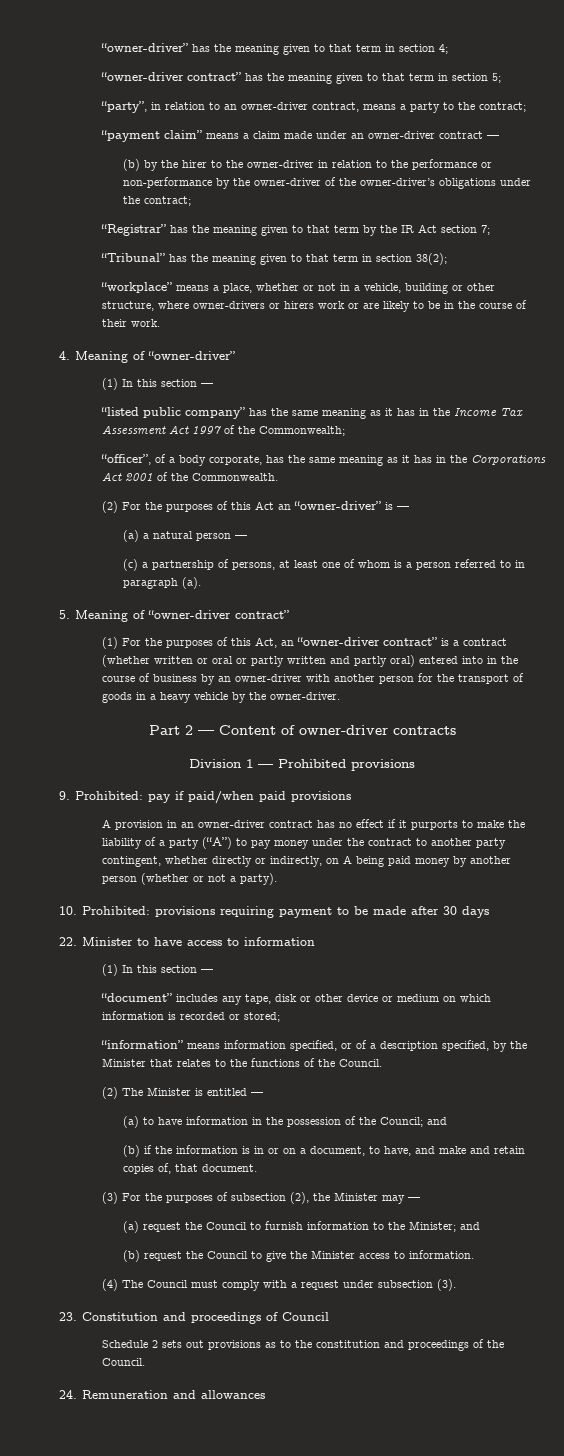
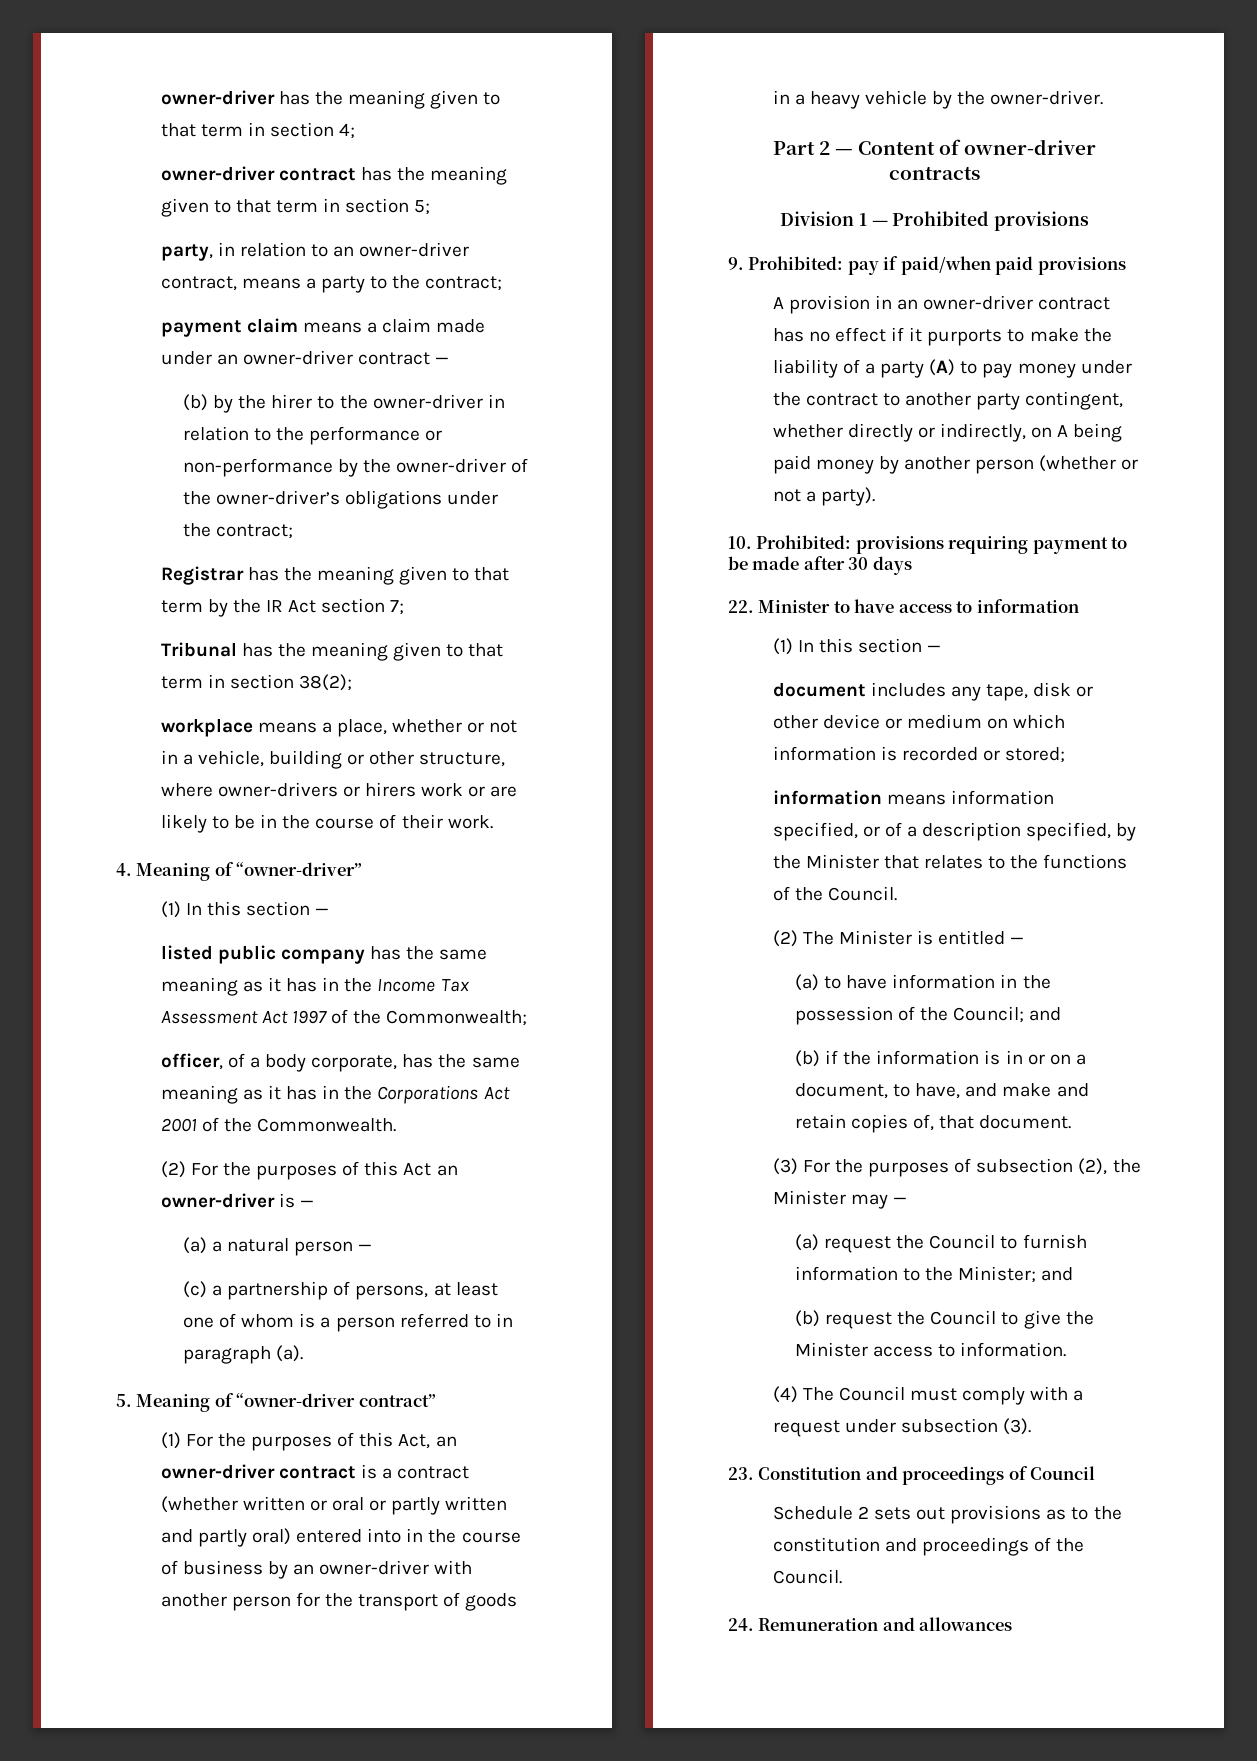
[100,43,188,52] “owner-driver” -> [160,90,275,105] owner-driver
[100,72,241,81] “owner-driver contract” -> [160,166,356,181] owner-driver contract
[100,101,147,113] “party”, -> [160,244,213,261] party,
[100,130,202,142] “payment claim” -> [160,318,298,337] payment claim
[100,224,166,236] “Registrar” -> [160,566,244,585] Registrar
[100,253,165,262] “Tribunal” -> [160,642,237,657] Tribunal
[100,282,172,293] “workplace” -> [160,718,253,737] workplace
[100,407,245,419] “listed public company” -> [160,945,365,964] listed public company
[100,454,151,465] “officer”, -> [160,1053,223,1070] officer,
[293,501,381,510] “owner-driver” -> [160,1193,275,1208] owner-driver
[296,637,437,646] “owner-driver contract” -> [160,1464,356,1479] owner-driver contract
[201,837,232,849] (“A”) -> [929,359,956,376] (A)
[100,993,172,1002] “document” -> [772,682,866,697] document
[100,1040,183,1049] “information” -> [772,790,882,805] information

